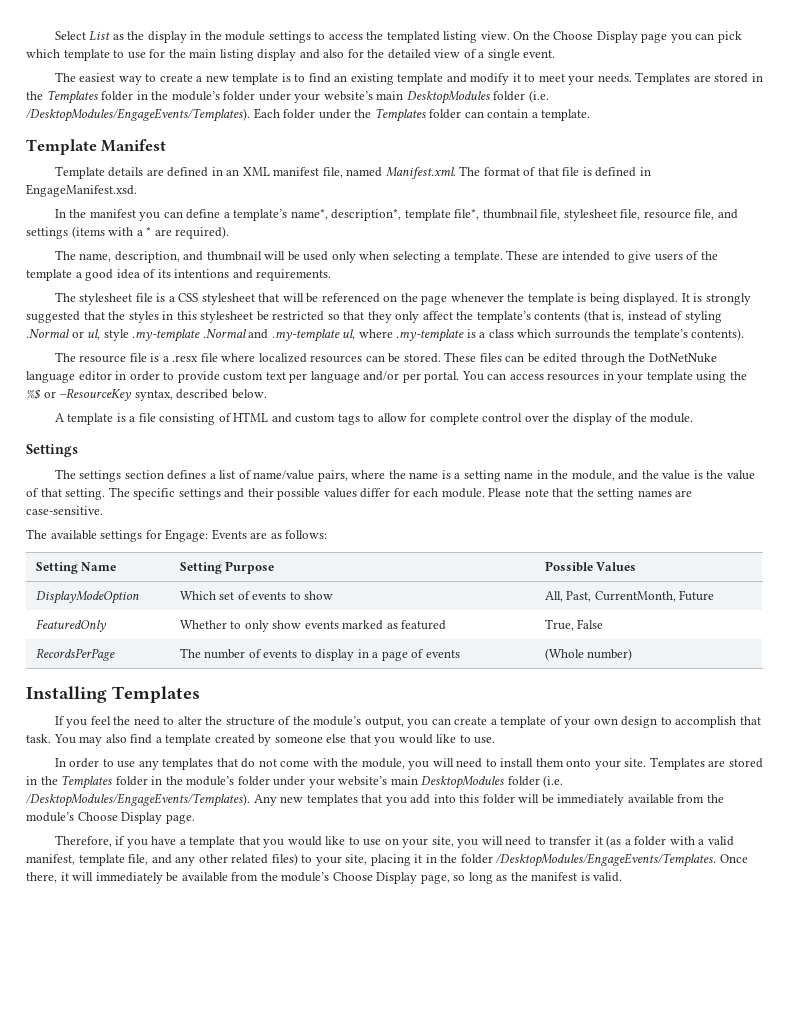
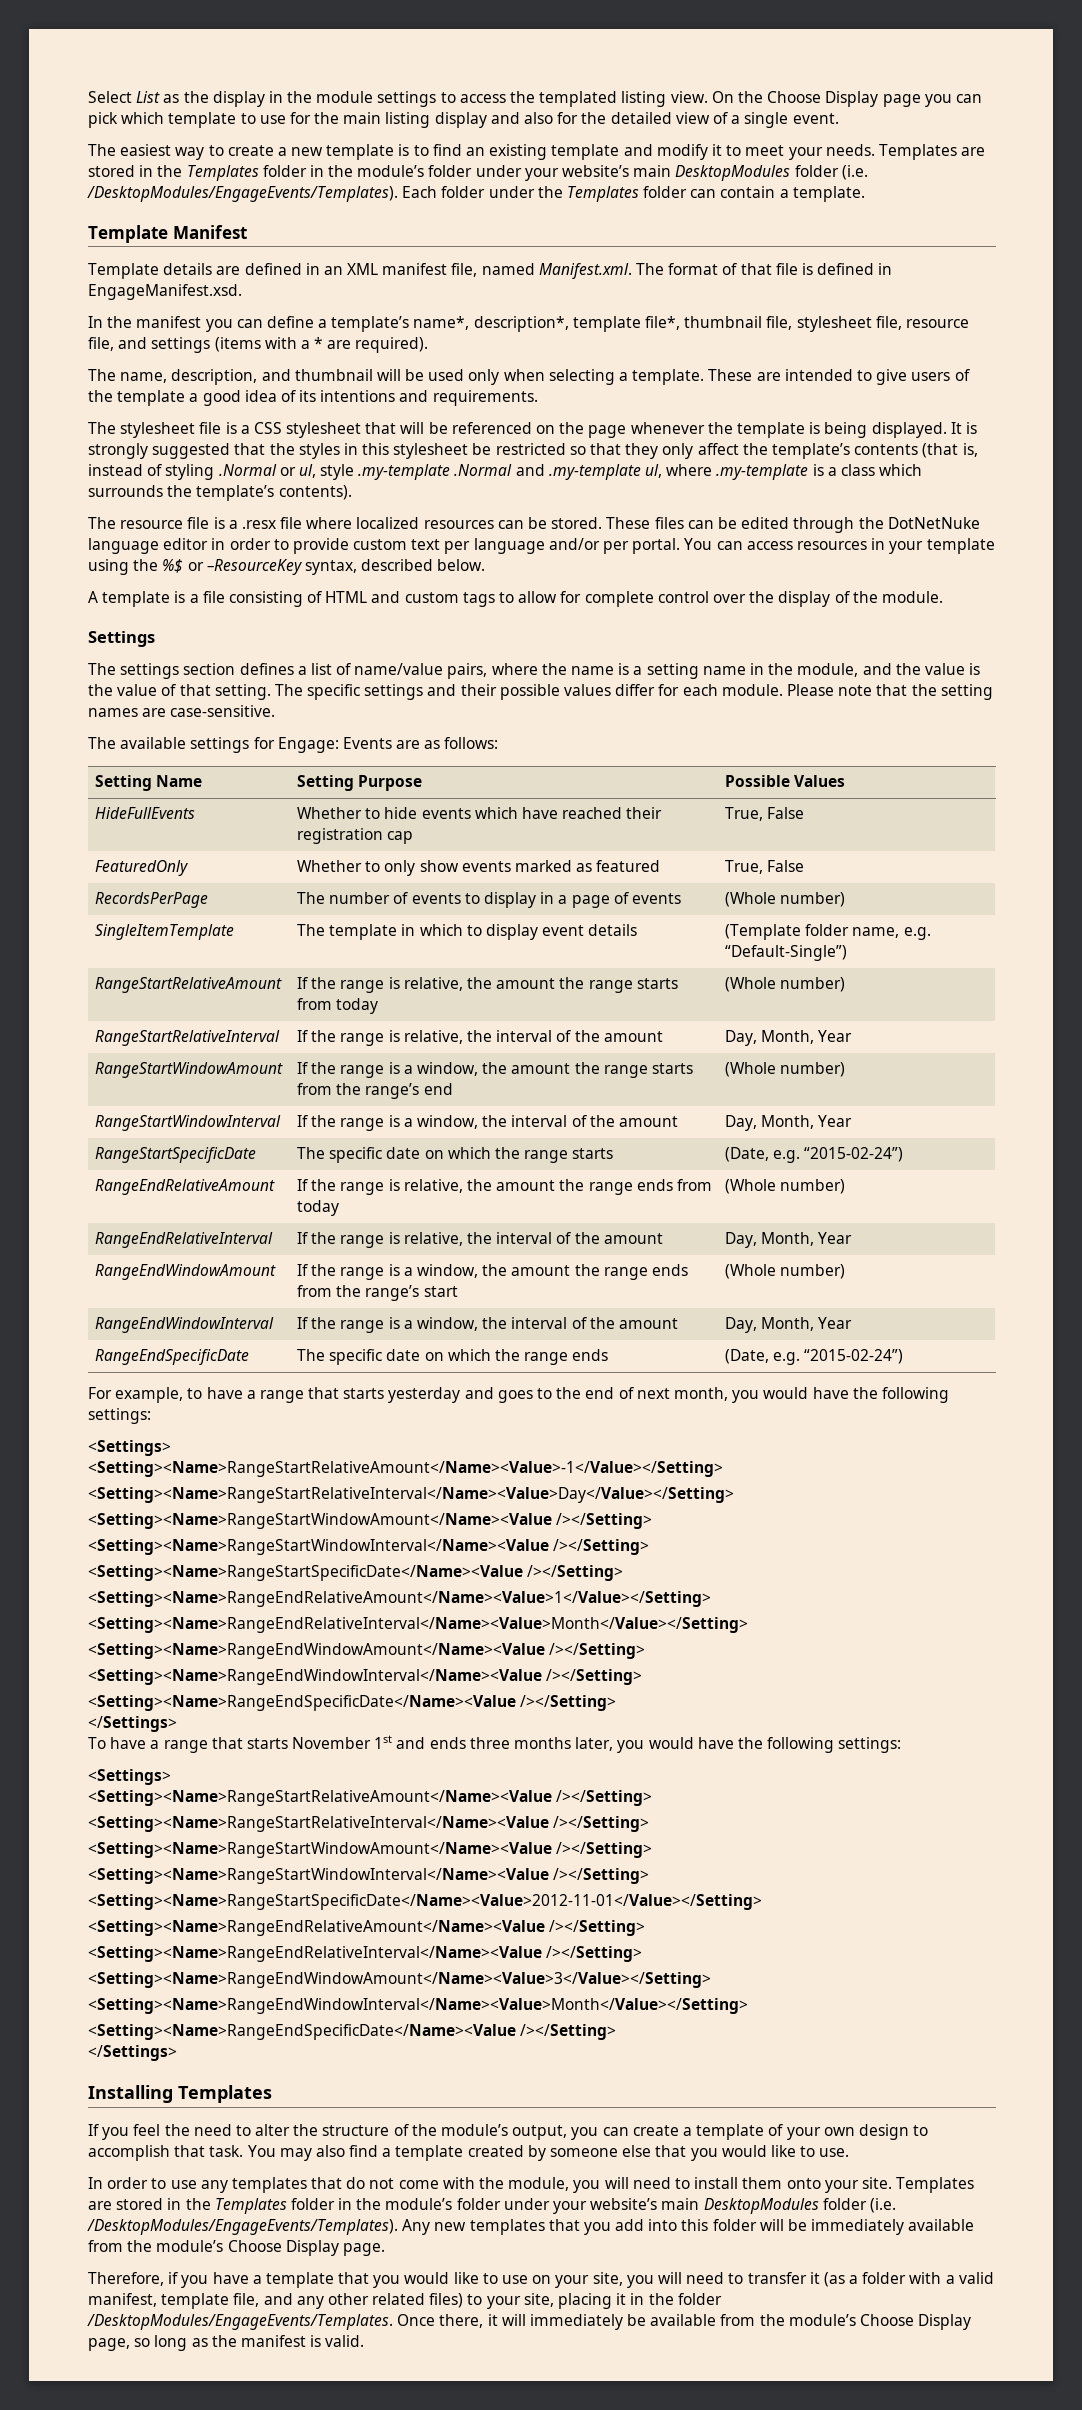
[35,591,139,604] [179,591,334,600] [544,590,715,602] DisplayModeOption | Which set of events to show | All, Past, CurrentMonth, Future -> [95,807,196,819] [297,807,663,819] [297,828,414,844] [725,807,805,821] HideFullEvents | Whether to hide events which have reached their registration cap | True, False
(633, 654) none -> [95,924,235,940] [297,924,638,940] [725,924,931,940] [725,945,848,961] [95,977,283,993] [297,977,678,993] [297,998,379,1014] [725,977,846,992] [95,1030,281,1046] [297,1030,663,1046] [725,1030,853,1046] [95,1062,284,1078] [297,1062,693,1078] [297,1083,453,1099] [725,1062,846,1077] [95,1115,282,1131] [297,1115,678,1131] [725,1115,853,1131] [95,1147,257,1163] [297,1147,614,1163] [725,1147,904,1163] [95,1179,276,1195] [297,1179,712,1195] [297,1200,340,1216] [725,1179,846,1194] [95,1232,274,1248] [297,1232,663,1248] [725,1232,853,1248] [95,1264,277,1280] [297,1264,688,1280] [297,1285,458,1301] [725,1264,846,1279] [95,1317,275,1333] [297,1317,678,1333] [725,1317,853,1333] [95,1349,250,1365] [297,1349,609,1365] [725,1349,904,1365] [88,1387,949,1403] [88,1408,151,1424] [88,1440,171,1456] [88,1461,723,1477] [88,1487,734,1503] [88,1513,653,1529] [88,1539,650,1555] [88,1565,624,1581] [88,1591,711,1607] [88,1617,748,1633] [88,1643,646,1659] [88,1669,643,1685] [88,1695,617,1711] [88,1716,177,1732] [88,1735,902,1753] [88,1769,171,1785] [88,1790,653,1806] [88,1816,650,1832] [88,1842,653,1858] [88,1868,650,1884] [88,1894,762,1910] [88,1920,646,1936] [88,1946,643,1962] [88,1972,711,1988] [88,1998,748,2014] [88,2024,617,2040] [88,2045,177,2061] // SingleItemTemplate | The template in which to display event details | (Template folder name, e.g. “Default-Single”) // RangeStartRelativeAmount | If the range is relative, the amount the range starts from today | (Whole number) // RangeStartRelativeInterval | If the range is relative, the interval of the amount | Day, Month, Year // RangeStartWindowAmount | If the range is a window, the amount the range starts from the range’s end | (Whole number) // RangeStartWindowInterval | If the range is a window, the interval of the amount | Day, Month, Year // RangeStartSpecificDate | The specific date on which the range starts | (Date, e.g. “2015-02-24”) // RangeEndRelativeAmount | If the range is relative, the amount the range ends from today | (Whole number) // RangeEndRelativeInterval | If the range is relative, the interval of the amount | Day, Month, Year // RangeEndWindowAmount | If the range is a window, the amount the range ends from the range’s start | (Whole number) // RangeEndWindowInterval | If the range is a window, the interval of the amount | Day, Month, Year // RangeEndSpecificDate | The specific date on which the range ends | (Date, e.g. “2015-02-24”) // For example, to have a range that starts yesterday and goes to the end of next month, you would have the following settings: // <Settings> // <Setting><Name>RangeStartRelativeAmount</Name><Value>-1</Value></Setting> // <Setting><Name>RangeStartRelativeInterval</Name><Value>Day</Value></Setting> // <Setting><Name>RangeStartWindowAmount</Name><Value /></Setting> // <Setting><Name>RangeStartWindowInterval</Name><Value /></Setting> // <Setting><Name>RangeStartSpecificDate</Name><Value /></Setting> // <Setting><Name>RangeEndRelativeAmount</Name><Value>1</Value></Setting> // <Setting><Name>RangeEndRelativeInterval</Name><Value>Month</Value></Setting> // <Setting><Name>RangeEndWindowAmount</Name><Value /></Setting> // <Setting><Name>RangeEndWindowInterval</Name><Value /></Setting> // <Setting><Name>RangeEndSpecificDate</Name><Value /></Setting> // </Settings> // To have a range that starts November 1st and ends three months later, you would have the following settings: // <Settings> // <Setting><Name>RangeStartRelativeAmount</Name><Value /></Setting> // <Setting><Name>RangeStartRelativeInterval</Name><Value /></Setting> // <Setting><Name>RangeStartWindowAmount</Name><Value /></Setting> // <Setting><Name>RangeStartWindowInterval</Name><Value /></Setting> // <Setting><Name>RangeStartSpecificDate</Name><Value>2012-11-01</Value></Setting> // <Setting><Name>RangeEndRelativeAmount</Name><Value /></Setting> // <Setting><Name>RangeEndRelativeInterval</Name><Value /></Setting> // <Setting><Name>RangeEndWindowAmount</Name><Value>3</Value></Setting> // <Setting><Name>RangeEndWindowInterval</Name><Value>Month</Value></Setting> // <Setting><Name>RangeEndSpecificDate</Name><Value /></Setting> // </Settings>

